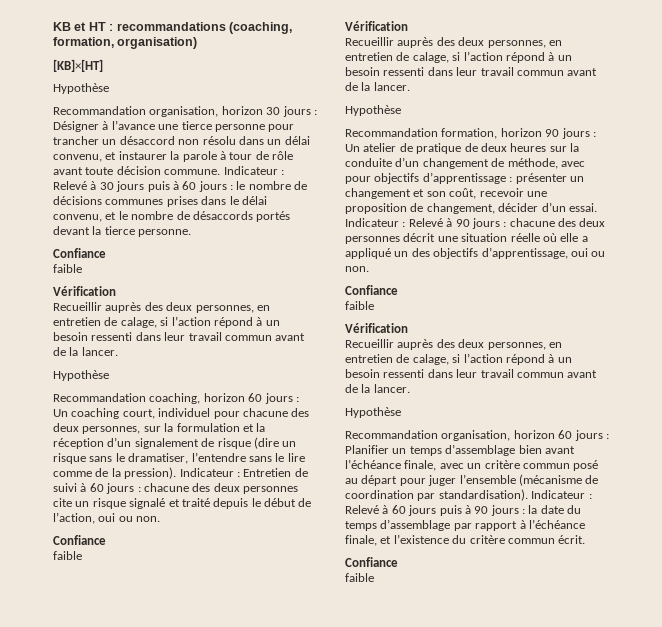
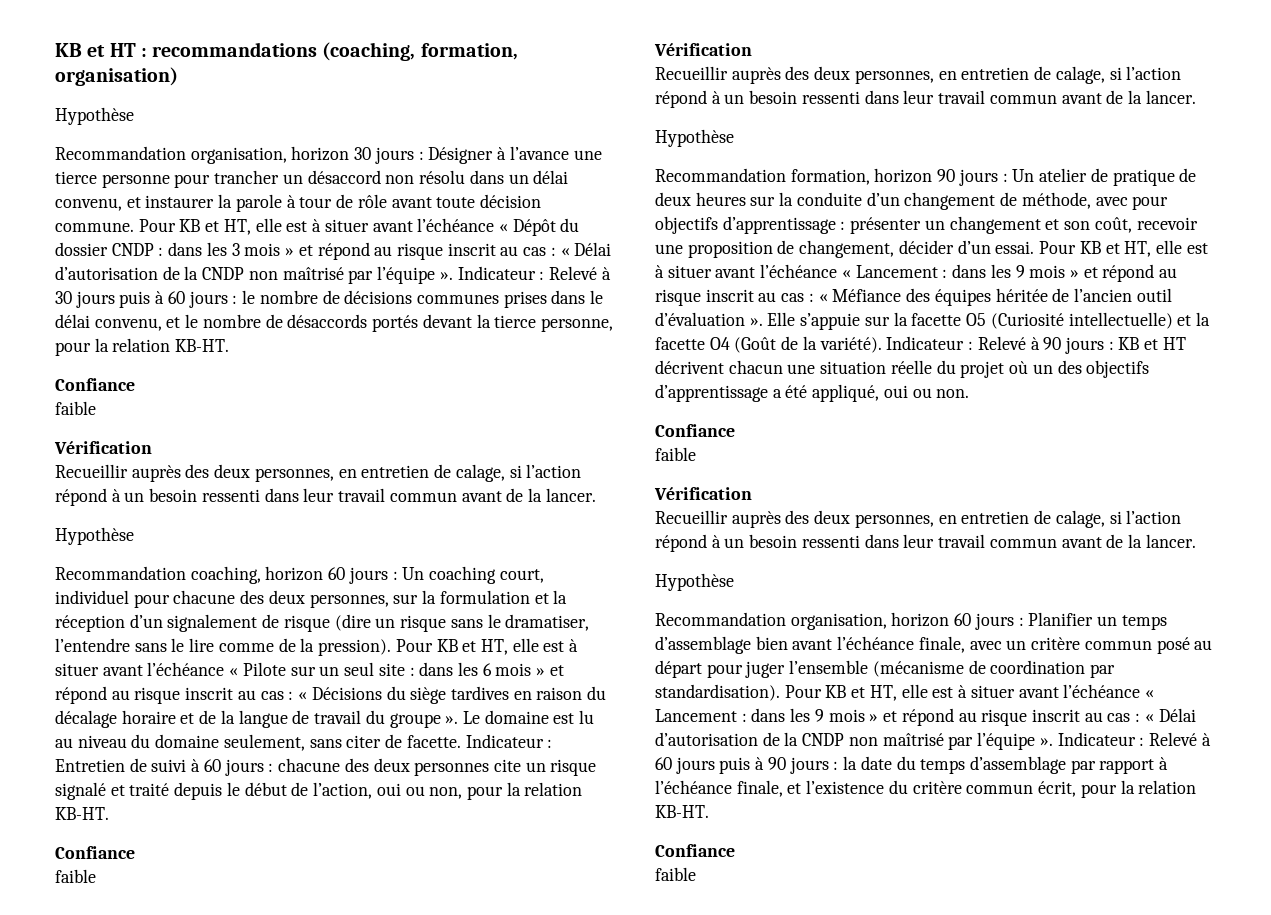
[53,59,103,72] // [KB]×[HT] -> (178, 76) none
(221, 172) none -> [138,218,580,236] [55,242,612,260] [55,266,453,284] Pour KB et HT, elle est à situer avant l’échéance « Dépôt du dossier CNDP : dans les 3 mois » et répond au risque inscrit au cas : « Délai d’autorisation de la CNDP non maîtrisé par l’équipe ».
[138,229,192,237] personne. -> [540,318,613,332] [55,338,230,356] personne, pour la relation KB-HT.
(177, 473) none -> [395,638,579,655] [55,662,564,676] [55,686,607,704] [55,710,595,728] [55,734,461,751] Pour KB et HT, elle est à situer avant l’échéance « Pilote sur un seul site : dans les 6 mois » et répond au risque inscrit au cas : « Décisions du siège tardives en raison du décalage horaire et de la langue de travail du groupe ». Le domaine est lu au niveau du domaine seulement, sans citer de facette.
[136,516,161,522] non. -> [429,782,583,800] [55,807,109,820] non, pour la relation KB-HT.
(597, 207) none -> [1039,240,1208,257] [655,264,1178,282] [655,288,1172,306] [655,312,1210,330] [655,336,882,353] Pour KB et HT, elle est à situer avant l’échéance « Lancement : dans les 9 mois » et répond au risque inscrit au cas : « Méfiance des équipes héritée de l’ancien outil d’évaluation ». Elle s’appuie sur la facette O5 (Curiosité intellectuelle) et la facette O4 (Goût de la variété).
[509,218,606,227] [345,233,588,244] [345,247,568,259] chacune des deux personnes décrit une situation réelle où elle a appliqué un des objectifs d’apprentissage, -> [1118,337,1186,350] [655,360,1150,378] [655,384,880,402] KB et HT décrivent chacun une situation réelle du projet où un des objectifs d’apprentissage a été appliqué,
(528, 495) none -> [784,684,1154,701] [655,708,1196,726] [655,732,1053,750] Pour KB et HT, elle est à situer avant l’échéance « Lancement : dans les 9 mois » et répond au risque inscrit au cas : « Délai d’autorisation de la CNDP non maîtrisé par l’équipe ».
[558,535,586,544] écrit. -> [1038,780,1197,798] [655,805,709,818] écrit, pour la relation KB-HT.

